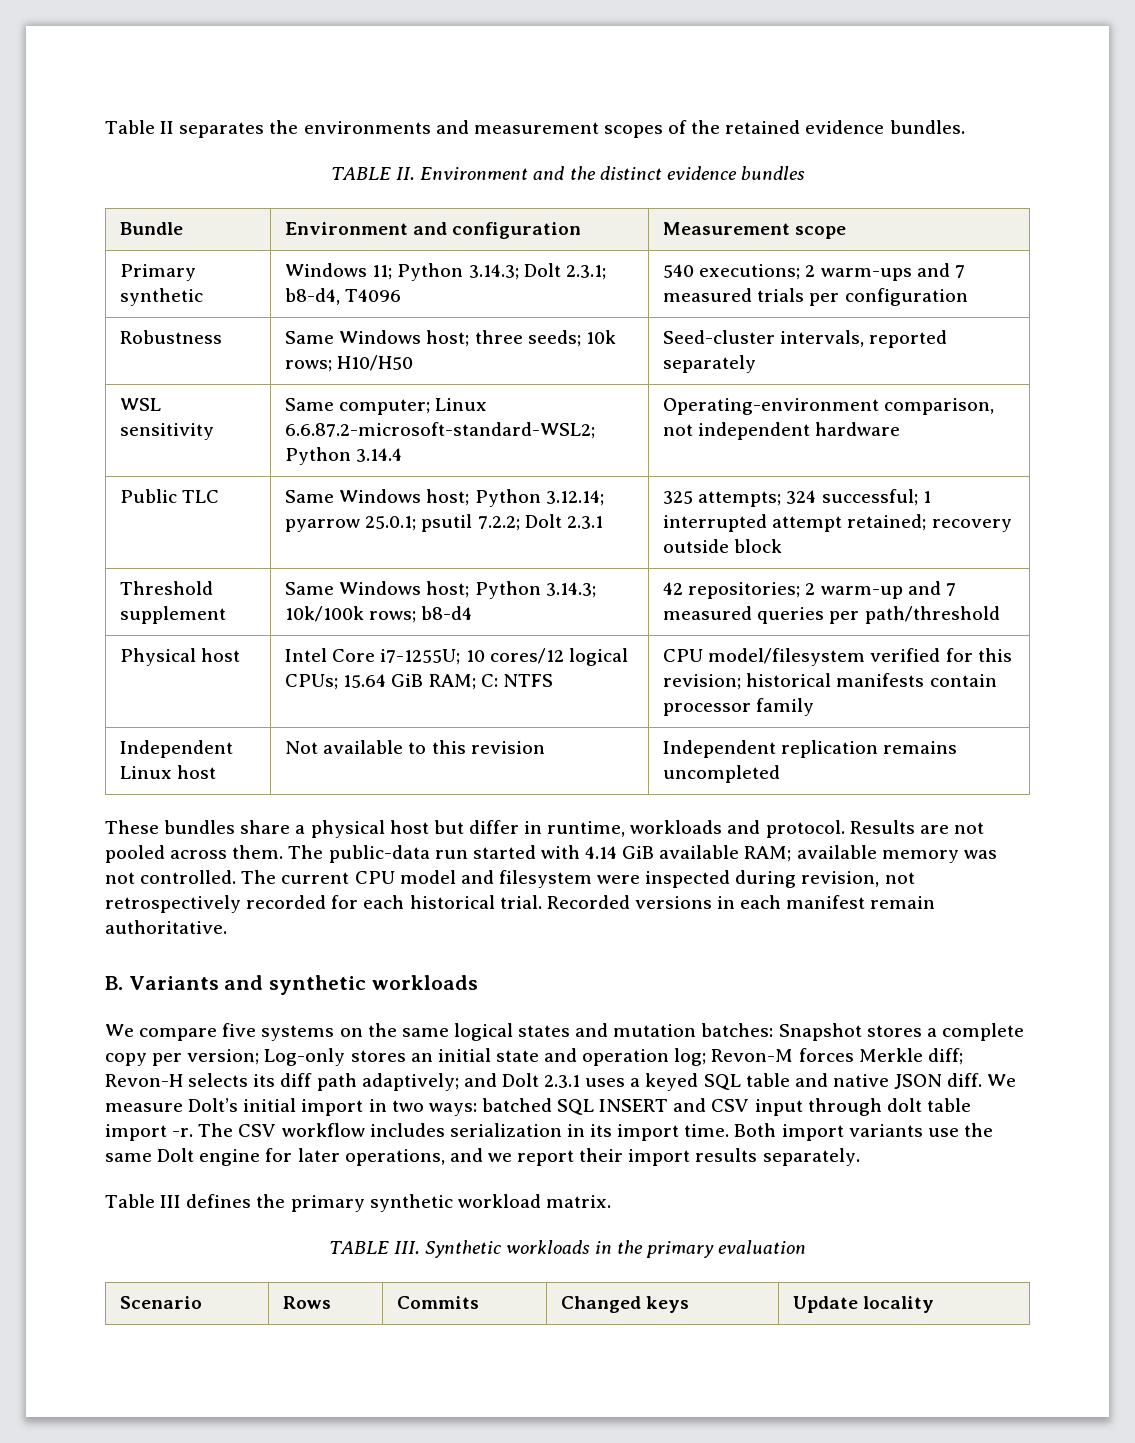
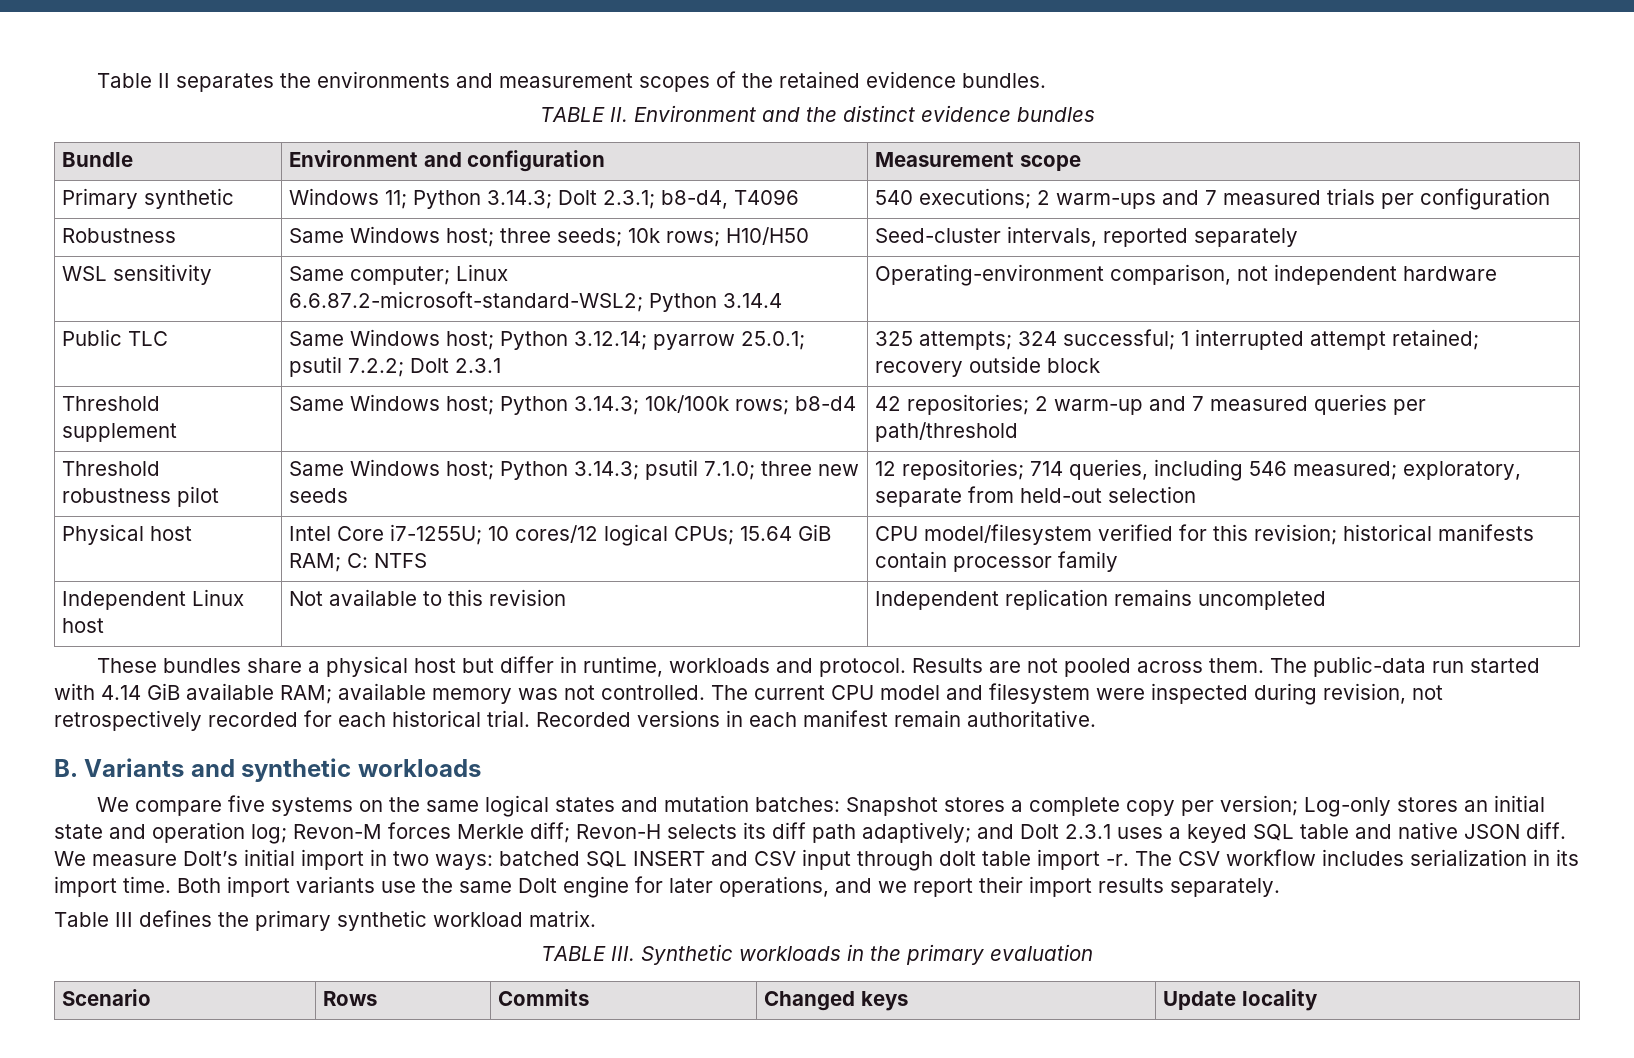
(1000, 615) none -> [62,461,161,476] [62,486,220,507] [289,459,860,480] [289,488,349,503] [875,459,1522,481] [875,486,1197,507] // Threshold robustness pilot | Same Windows host; Python 3.14.3; psutil 7.1.0; three new seeds | 12 repositories; 714 queries, including 546 measured; exploratory, separate from held-out selection

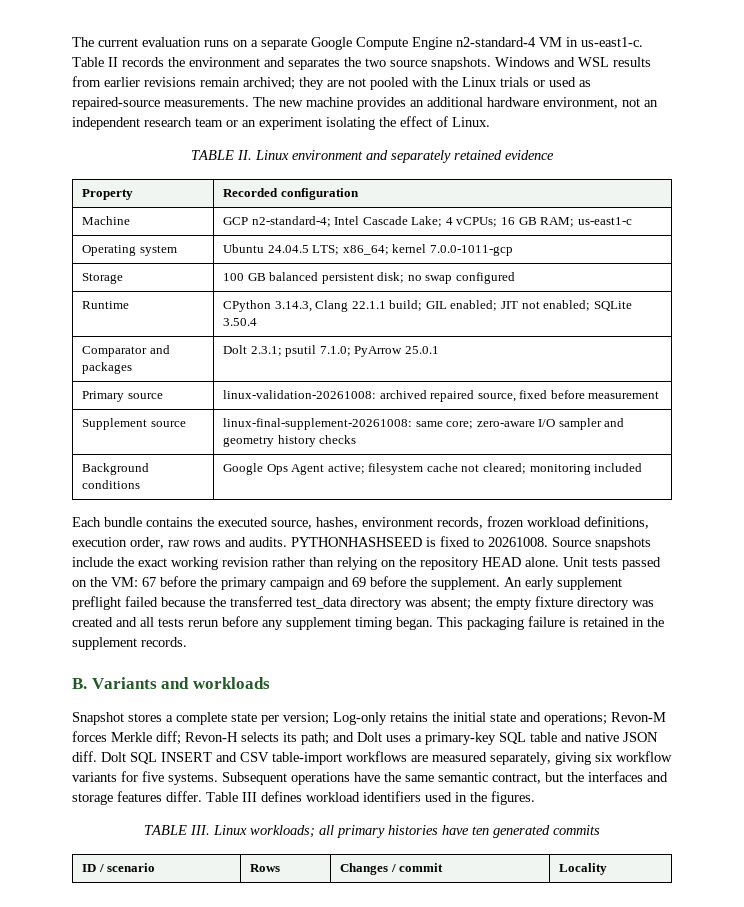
[97,71,1047,92] [539,105,1095,122] [62,152,134,167] [289,150,606,172] [875,152,1081,171] [62,188,235,209] [289,188,800,209] [875,188,1551,210] [62,228,177,243] [289,226,810,247] [875,226,1299,247] [62,264,213,285] [289,264,509,285] [289,291,783,312] [875,264,1498,286] [62,329,169,346] [289,329,806,350] [289,356,502,377] [875,329,1480,350] [875,356,1101,377] [62,396,161,411] [62,423,178,442] [289,394,857,415] [875,394,1427,415] [875,422,1019,442] [62,461,161,476] [62,486,220,507] [289,459,860,480] [289,488,349,503] [875,459,1522,481] [875,486,1197,507] [62,524,193,545] [289,524,832,546] [289,553,428,572] [875,524,1535,545] [875,551,1119,572] [62,589,245,610] [62,618,105,633] [289,589,567,606] [875,589,1327,610] [97,656,1541,677] [54,683,1443,705] [54,710,1096,731] Table II separates the environments and measurement scopes of the retained evidence bundles. // TABLE II. Environment and the distinct evidence bundles // Bundle | Environment and configuration | Measurement scope // Primary synthetic | Windows 11; Python 3.14.3; Dolt 2.3.1; b8-d4, T4096 | 540 executions; 2 warm-ups and 7 measured trials per configuration // Robustness | Same Windows host; three seeds; 10k rows; H10/H50 | Seed-cluster intervals, reported separately // WSL sensitivity | Same computer; Linux 6.6.87.2-microsoft-standard-WSL2; Python 3.14.4 | Operating-environment comparison, not independent hardware // Public TLC | Same Windows host; Python 3.12.14; pyarrow 25.0.1; psutil 7.2.2; Dolt 2.3.1 | 325 attempts; 324 successful; 1 interrupted attempt retained; recovery outside block // Threshold supplement | Same Windows host; Python 3.14.3; 10k/100k rows; b8-d4 | 42 repositories; 2 warm-up and 7 measured queries per path/threshold // Threshold robustness pilot | Same Windows host; Python 3.14.3; psutil 7.1.0; three new seeds | 12 repositories; 714 queries, including 546 measured; exploratory, separate from held-out selection // Physical host | Intel Core i7-1255U; 10 cores/12 logical CPUs; 15.64 GiB RAM; C: NTFS | CPU model/filesystem verified for this revision; historical manifests contain processor family // Independent Linux host | Not available to this revision | Independent replication remains uncompleted // These bundles share a physical host but differ in runtime, workloads and protocol. Results are not pooled across them. The public-data run started with 4.14 GiB available RAM; available memory was not controlled. The current CPU model and filesystem were inspected during revision, not retrospectively recorded for each historical trial. Recorded versions in each manifest remain authoritative. -> [72,37,643,50] [72,57,651,70] [72,76,591,90] [72,97,658,110] [72,116,490,130] [191,150,554,163] [82,189,134,200] [223,188,359,200] [82,216,131,225] [223,216,632,227] [82,245,177,256] [223,244,513,256] [82,273,124,284] [223,272,515,284] [82,301,130,309] [223,300,632,312] [223,318,258,326] [82,345,170,357] [82,362,133,374] [223,345,439,357] [82,391,163,402] [223,390,660,402] [82,418,186,430] [223,418,625,430] [223,435,357,447] [82,463,150,475] [82,480,141,489] [223,463,643,475] [72,516,649,529] [72,536,651,550] [72,557,661,570] [72,576,622,590] [72,596,654,610] [72,616,664,630] [72,637,187,650] The current evaluation runs on a separate Google Compute Engine n2-standard-4 VM in us-east1-c. Table II records the environment and separates the two source snapshots. Windows and WSL results from earlier revisions remain archived; they are not pooled with the Linux trials or used as repaired-source measurements. The new machine provides an additional hardware environment, not an independent research team or an experiment isolating the effect of Linux. // TABLE II. Linux environment and separately retained evidence // Property | Recorded configuration // Machine | GCP n2-standard-4; Intel Cascade Lake; 4 vCPUs; 16 GB RAM; us-east1-c // Operating system | Ubuntu 24.04.5 LTS; x86_64; kernel 7.0.0-1011-gcp // Storage | 100 GB balanced persistent disk; no swap configured // Runtime | CPython 3.14.3, Clang 22.1.1 build; GIL enabled; JIT not enabled; SQLite 3.50.4 // Comparator and packages | Dolt 2.3.1; psutil 7.1.0; PyArrow 25.0.1 // Primary source | linux-validation-20261008: archived repaired source, fixed before measurement // Supplement source | linux-final-supplement-20261008: same core; zero-aware I/O sampler and geometry history checks // Background conditions | Google Ops Agent active; filesystem cache not cleared; monitoring included // Each bundle contains the executed source, hashes, environment records, frozen workload definitions, execution order, raw rows and audits. PYTHONHASHSEED is fixed to 20261008. Source snapshots include the exact working revision rather than relying on the repository HEAD alone. Unit tests passed on the VM: 67 before the primary campaign and 69 before the supplement. An early supplement preflight failed because the transferred test_data directory was absent; the empty fixture directory was created and all tests rerun before any supplement timing began. This packaging failure is retained in the supplement records.
[241,758,352,782] synthetic -> (190, 683) none
[97,795,841,817] We compare five systems on the same logical states and mutation batches: -> (270, 683) none
[1126,800,1176,816] copy -> [231,713,257,722] state
[1397,797,1489,812] stores an -> [390,712,449,722] retains the
[152,822,287,844] operation log; -> [544,712,607,725] operations;
[772,822,971,843] diff path adaptively; -> [301,732,329,745] path;
[1065,824,1111,839] 2.3.1 -> (382, 737) none
[1187,824,1247,843] keyed -> [425,732,496,745] primary-key
[54,849,1579,871] [54,876,1280,898] [54,910,596,931] [541,944,1093,965] [62,989,152,1006] [323,991,378,1006] [498,989,590,1006] [764,991,908,1011] [1163,989,1318,1011] We measure Dolt’s initial import in two ways: batched SQL INSERT and CSV input through dolt table import -r. The CSV workflow includes serialization in its import time. Both import variants use the same Dolt engine for later operations, and we report their import results separately. // Table III defines the primary synthetic workload matrix. // TABLE III. Synthetic workloads in the primary evaluation // Scenario | Rows | Commits | Changed keys | Update locality -> [101,751,672,765] [72,771,668,785] [72,791,535,805] [144,825,600,838] [82,863,156,872] [250,864,281,872] [340,863,444,875] [559,863,608,875] Dolt SQL INSERT and CSV table-import workflows are measured separately, giving six workflow variants for five systems. Subsequent operations have the same semantic contract, but the interfaces and storage features differ. Table III defines workload identifiers used in the figures. // TABLE III. Linux workloads; all primary histories have ten generated commits // ID / scenario | Rows | Changes / commit | Locality

